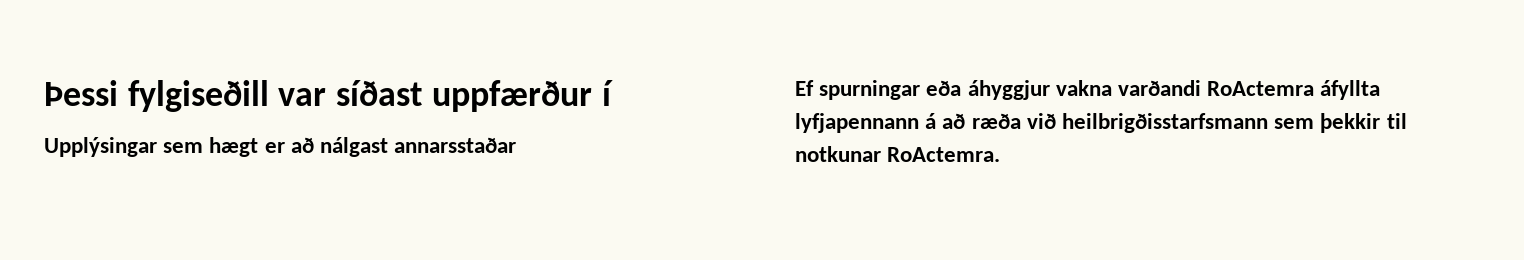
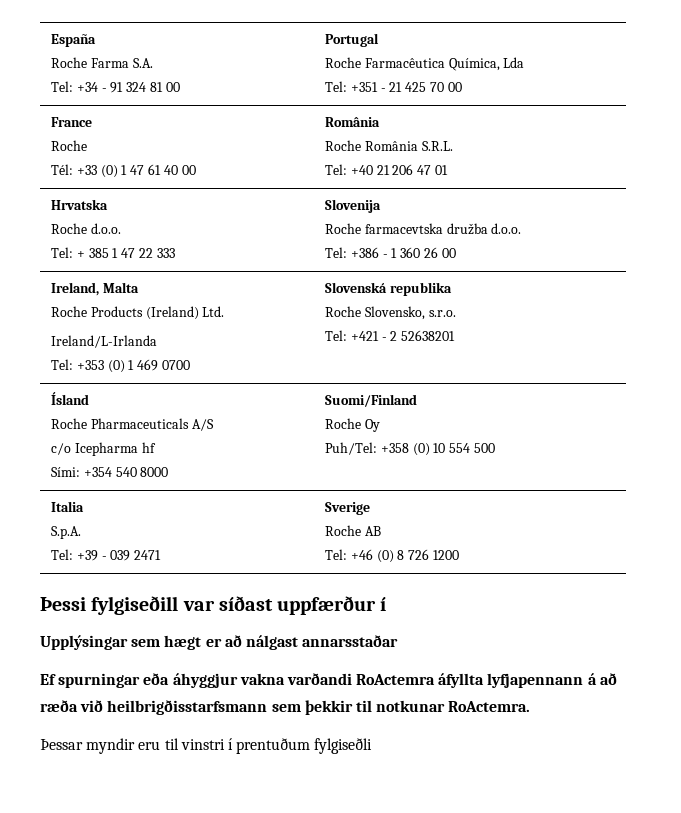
(44, 93) none -> [51,34,97,47] [51,57,153,68] [51,81,180,93] [325,33,380,47] [325,57,525,71] [325,81,462,92] [51,117,93,127] [51,140,88,151] [51,164,196,178] [325,117,381,127] [325,140,453,151] [325,164,449,175] [51,199,109,210] [51,223,121,234] [51,247,175,258] [325,199,382,213] [325,223,522,235] [325,247,456,258] [51,282,139,296] [51,306,225,320] [51,335,158,348] [51,359,191,373] [325,282,452,296] [325,306,456,320] [325,330,456,341] [51,392,90,405] [51,418,214,431] [51,442,156,456] [51,467,169,477] [325,394,418,407] [325,418,380,432] [325,442,496,456] [51,501,85,512] [51,526,82,539] [51,549,162,561] [325,502,371,515] [325,525,381,536] [325,549,460,563] España // Roche Farma S.A. // Tel: +34 - 91 324 81 00 | Portugal // Roche Farmacêutica Química, Lda // Tel: +351 - 21 425 70 00 // France // Roche // Tél: +33 (0) 1 47 61 40 00 | România // Roche România S.R.L. // Tel: +40 21 206 47 01 // Hrvatska // Roche d.o.o. // Tel: + 385 1 47 22 333 | Slovenija // Roche farmacevtska družba d.o.o. // Tel: +386 - 1 360 26 00 // Ireland, Malta // Roche Products (Ireland) Ltd. // Ireland/L-Irlanda // Tel: +353 (0) 1 469 0700 | Slovenská republika // Roche Slovensko, s.r.o. // Tel: +421 - 2 52638201 // Ísland // Roche Pharmaceuticals A/S // c/o Icepharma hf // Sími: +354 540 8000 | Suomi/Finland // Roche Oy // Puh/Tel: +358 (0) 10 554 500 // Italia // S.p.A. // Tel: +39 - 039 2471 | Sverige // Roche AB // Tel: +46 (0) 8 726 1200 //
(1001, 154) none -> [40,738,373,754] // Þessar myndir eru til vinstri í prentuðum fylgiseðli

